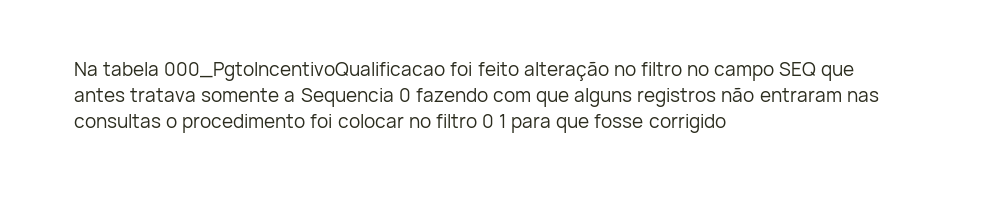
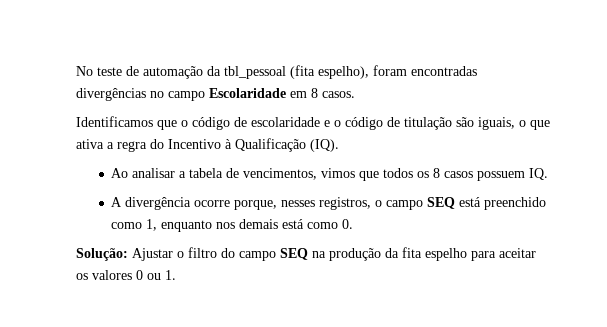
[74,61,855,81] [74,87,879,107] [74,114,726,133] Na tabela 000_PgtoIncentivoQualificacao foi feito alteração no filtro no campo SEQ que antes tratava somente a Sequencia 0 fazendo com que alguns registros não entraram nas consultas o procedimento foi colocar no filtro 0 1 para que fosse corrigido -> [76,65,477,79] [76,88,355,101] [76,116,550,130] [76,138,339,152] [111,168,549,181] [111,197,547,210] [111,219,354,232] [76,247,536,261] [76,270,176,280] No teste de automação da tbl_pessoal (fita espelho), foram encontradas divergências no campo Escolaridade em 8 casos. // Identificamos que o código de escolaridade e o código de titulação são iguais, o que ativa a regra do Incentivo à Qualificação (IQ). // Ao analisar a tabela de vencimentos, vimos que todos os 8 casos possuem IQ. // A divergência ocorre porque, nesses registros, o campo SEQ está preenchido como 1, enquanto nos demais está como 0. // Solução: Ajustar o filtro do campo SEQ na produção da fita espelho para aceitar os valores 0 ou 1.

